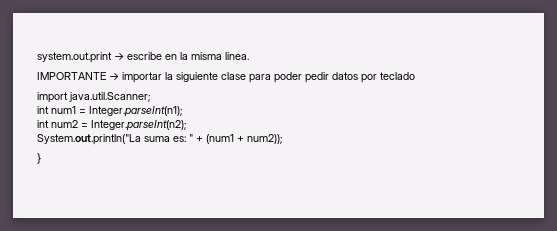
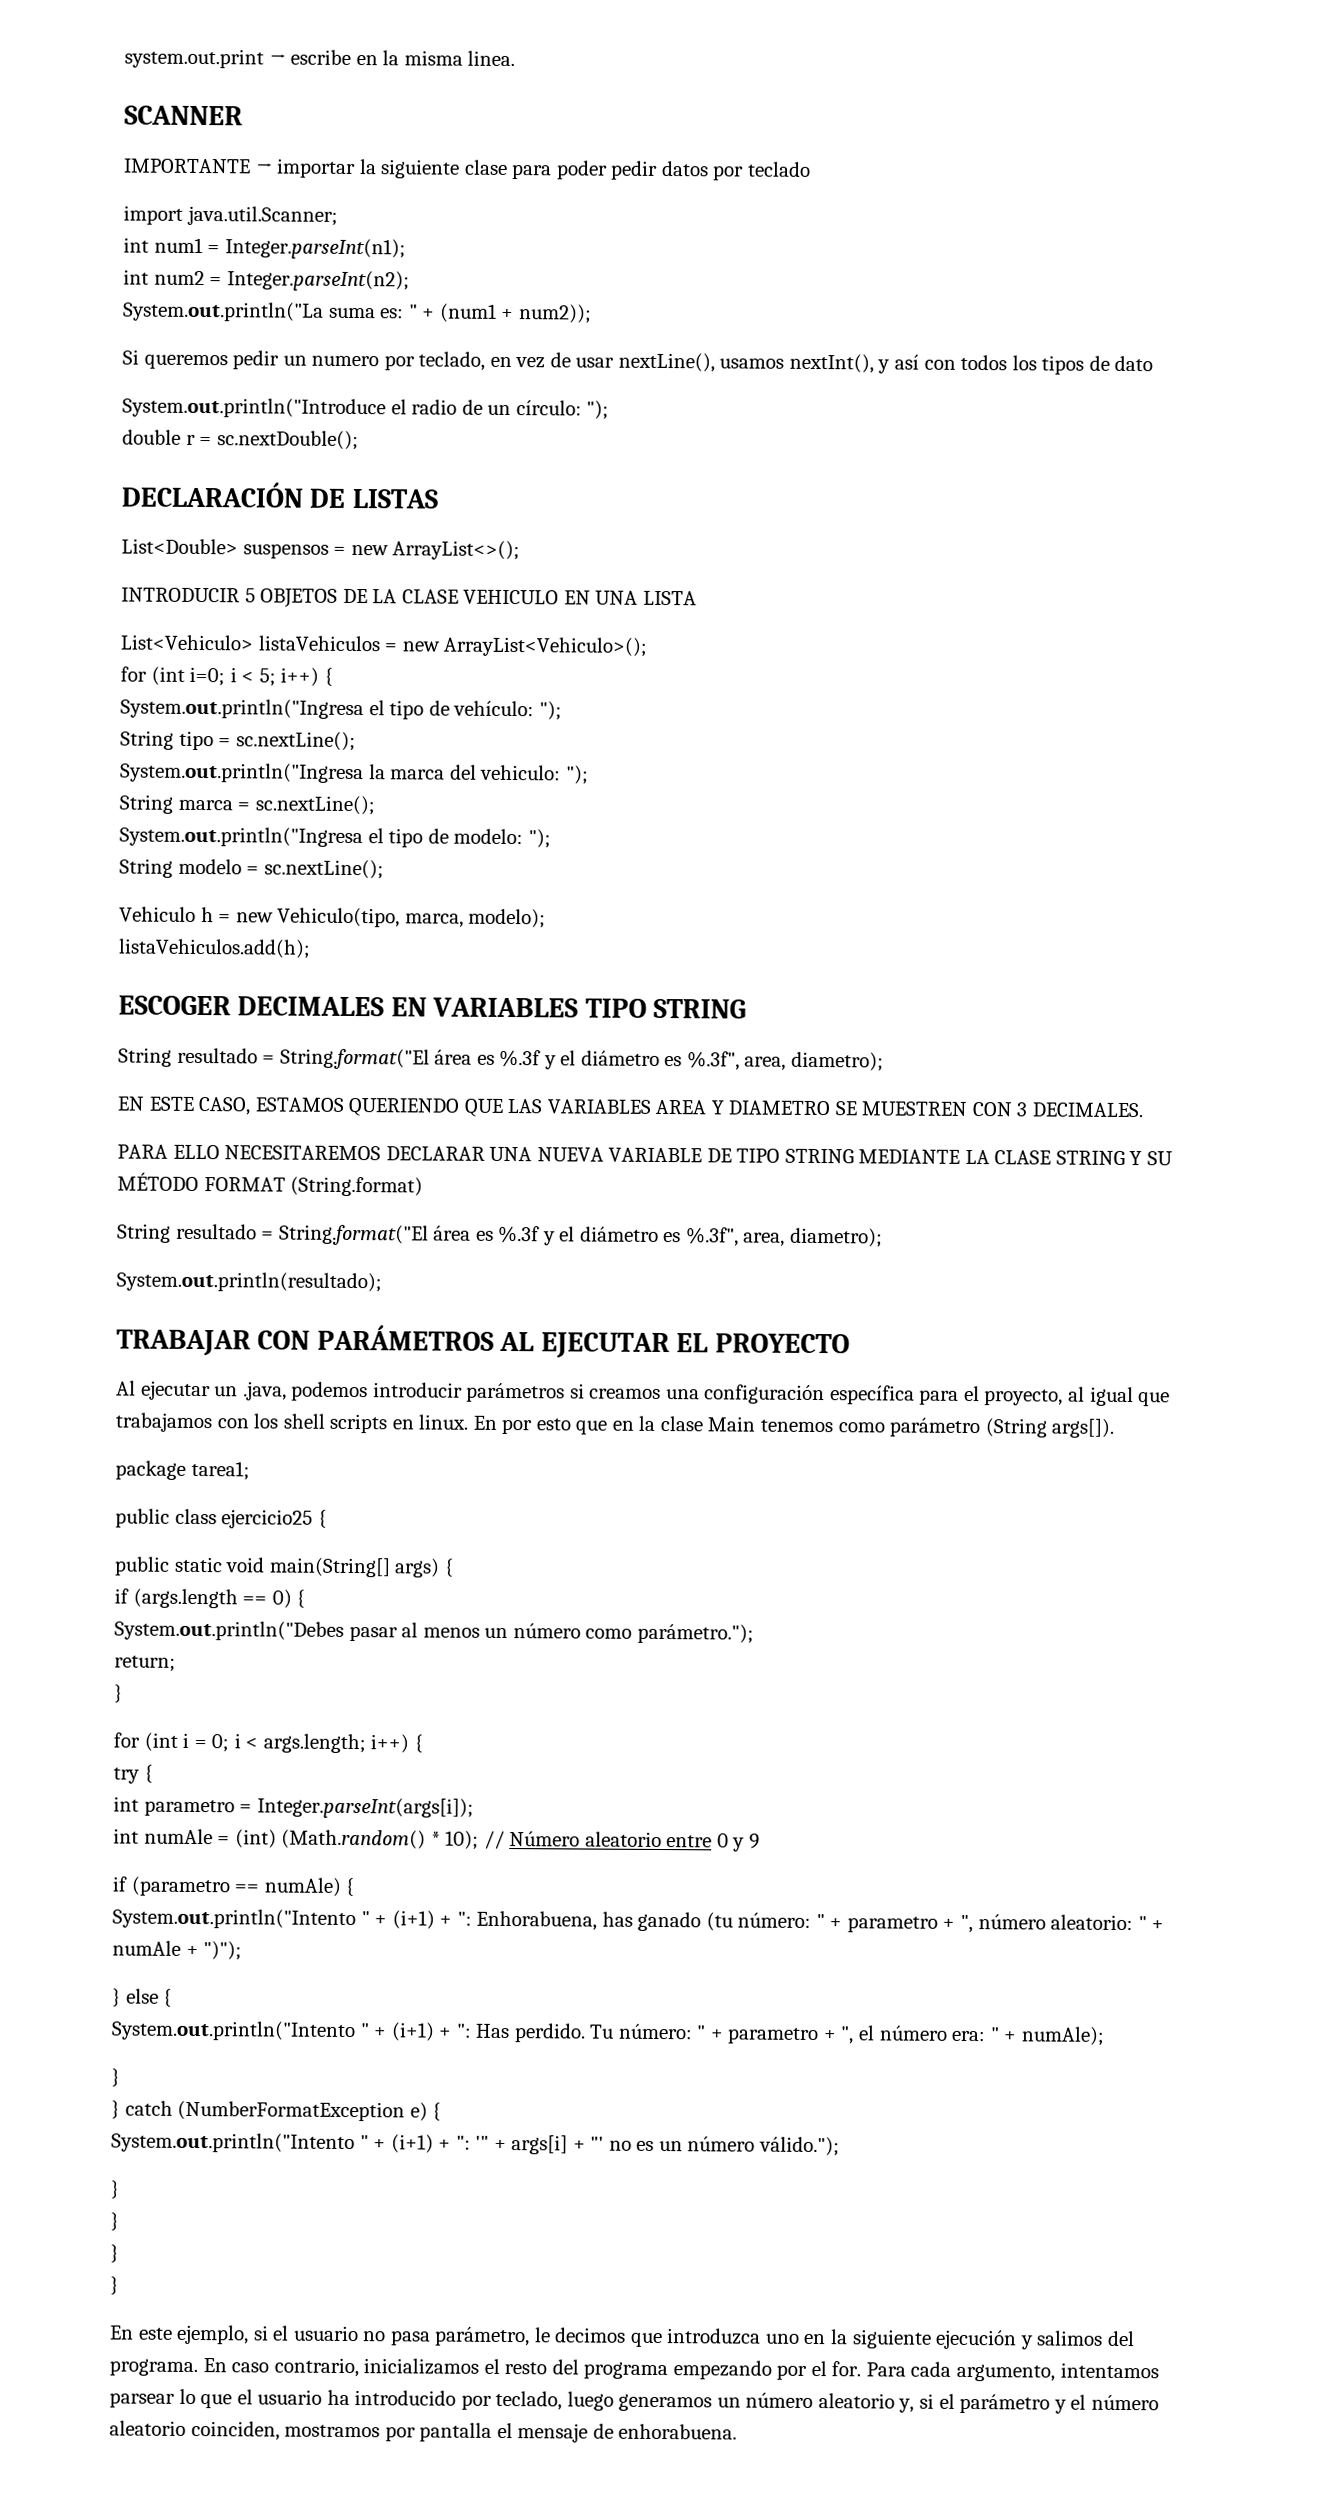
(249, 56) none -> [124,105,243,126] // SCANNER
[37,153,41,164] } -> [122,349,1154,375] [122,397,610,420] [122,429,359,451] [121,481,438,509] [121,538,521,561] [121,587,697,608] [120,634,648,657] [120,666,333,687] [120,698,562,721] [120,730,356,752] [120,762,589,785] [119,794,375,816] [119,826,551,849] [119,858,384,880] [119,906,547,929] [118,938,311,959] [118,995,747,1019] [118,1047,884,1072] [117,1096,1145,1118] [117,1144,1174,1166] [117,1172,424,1197] [117,1223,883,1248] [116,1271,382,1293] [116,1324,850,1360] [116,1380,1171,1407] [115,1412,1115,1438] [115,1460,250,1481] [115,1508,327,1529] [114,1556,454,1578] [114,1588,306,1609] [114,1620,754,1644] [114,1655,176,1672] [114,1684,123,1703] [113,1732,423,1754] [113,1764,153,1784] [113,1796,474,1819] [113,1828,760,1852] [112,1876,355,1897] [112,1908,1165,1934] [112,1940,243,1961] [112,1988,173,2007] [111,2020,1105,2046] [111,2068,120,2087] [111,2100,442,2122] [111,2132,841,2157] [110,2180,120,2199] [110,2212,119,2231] [110,2244,119,2263] [110,2276,119,2295] [109,2324,1135,2350] [109,2357,1159,2382] [109,2388,1159,2414] [109,2420,738,2443] Si queremos pedir un numero por teclado, en vez de usar nextLine(), usamos nextInt(), y así con todos los tipos de dato // System.out.println("Introduce el radio de un círculo: "); // double r = sc.nextDouble(); // DECLARACIÓN DE LISTAS // List<Double> suspensos = new ArrayList<>(); // INTRODUCIR 5 OBJETOS DE LA CLASE VEHICULO EN UNA LISTA // List<Vehiculo> listaVehiculos = new ArrayList<Vehiculo>(); // for (int i=0; i < 5; i++) { // System.out.println("Ingresa el tipo de vehículo: "); // String tipo = sc.nextLine(); // System.out.println("Ingresa la marca del vehiculo: "); // String marca = sc.nextLine(); // System.out.println("Ingresa el tipo de modelo: "); // String modelo = sc.nextLine(); // Vehiculo h = new Vehiculo(tipo, marca, modelo); // listaVehiculos.add(h); // ESCOGER DECIMALES EN VARIABLES TIPO STRING // String resultado = String.format("El área es %.3f y el diámetro es %.3f", area, diametro); // EN ESTE CASO, ESTAMOS QUERIENDO QUE LAS VARIABLES AREA Y DIAMETRO SE MUESTREN CON 3 DECIMALES. // PARA ELLO NECESITAREMOS DECLARAR UNA NUEVA VARIABLE DE TIPO STRING MEDIANTE LA CLASE STRING Y SU MÉTODO FORMAT (String.format) // String resultado = String.format("El área es %.3f y el diámetro es %.3f", area, diametro); // System.out.println(resultado); // TRABAJAR CON PARÁMETROS AL EJECUTAR EL PROYECTO // Al ejecutar un .java, podemos introducir parámetros si creamos una configuración específica para el proyecto, al igual que trabajamos con los shell scripts en linux. En por esto que en la clase Main tenemos como parámetro (String args[]). // package tarea1; // public class ejercicio25 { // public static void main(String[] args) { // if (args.length == 0) { // System.out.println("Debes pasar al menos un número como parámetro."); // return; // } // for (int i = 0; i < args.length; i++) { // try { // int parametro = Integer.parseInt(args[i]); // int numAle = (int) (Math.random() * 10); // Número aleatorio entre 0 y 9 // if (parametro == numAle) { // System.out.println("Intento " + (i+1) + ": Enhorabuena, has ganado (tu número: " + parametro + ", número aleatorio: " + numAle + ")"); // } else { // System.out.println("Intento " + (i+1) + ": Has perdido. Tu número: " + parametro + ", el número era: " + numAle); // } // } catch (NumberFormatException e) { // System.out.println("Intento " + (i+1) + ": '" + args[i] + "' no es un número válido."); // } // } // } // } // En este ejemplo, si el usuario no pasa parámetro, le decimos que introduzca uno en la siguiente ejecución y salimos del programa. En caso contrario, inicializamos el resto del programa empezando por el for. Para cada argumento, intentamos parsear lo que el usuario ha introducido por teclado, luego generamos un número aleatorio y, si el parámetro y el número aleatorio coinciden, mostramos por pantalla el mensaje de enhorabuena.

